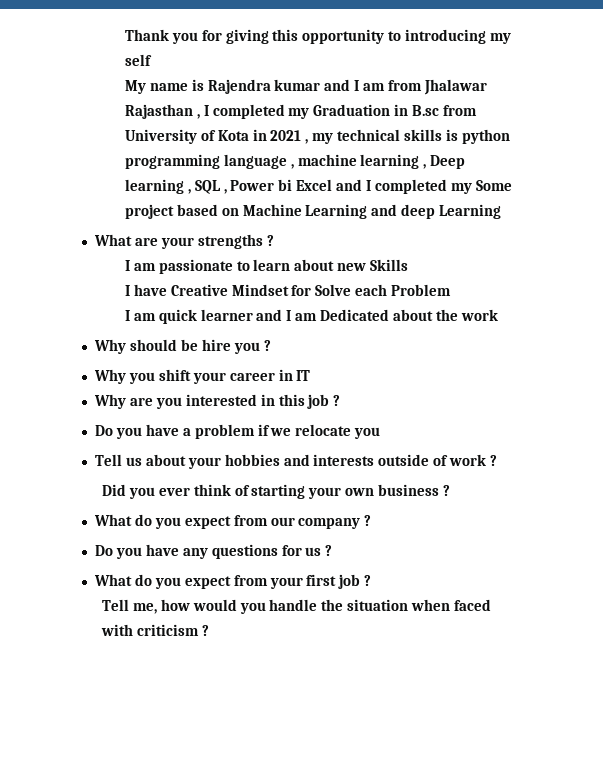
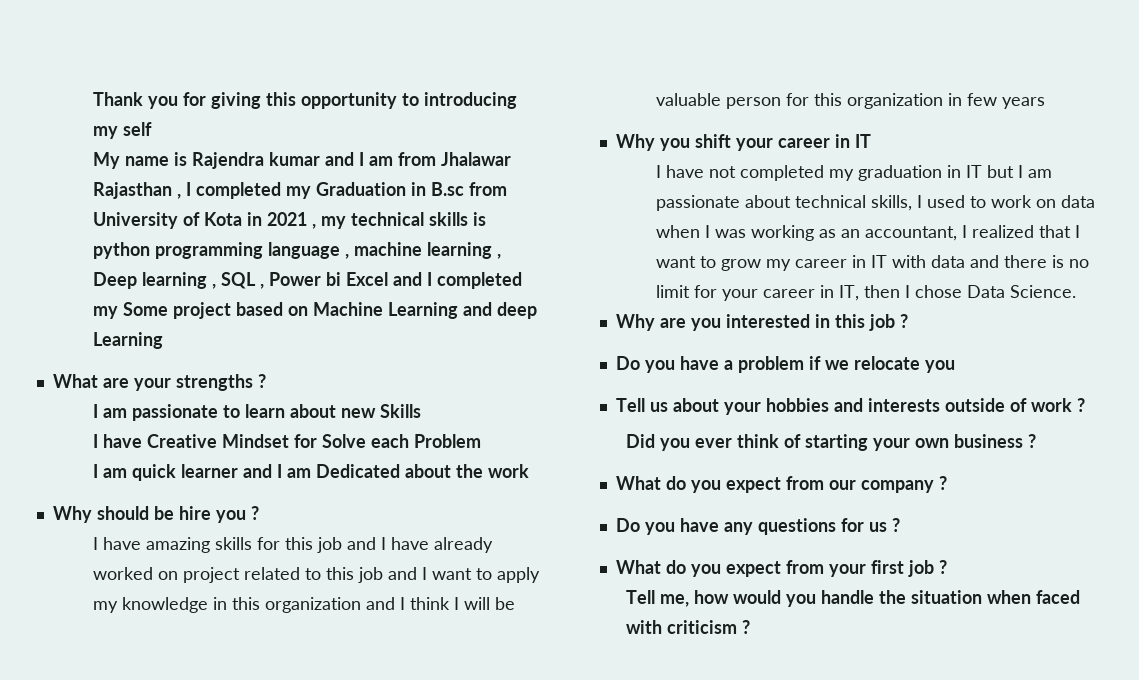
(271, 345) none -> [93,537,494,553] [93,567,541,583] [93,597,516,613] [656,93,1046,109] // I have amazing skills for this job and I have already worked on project related to this job and I want to apply my knowledge in this organization and I think I will be valuable person for this organization in few years
(311, 375) none -> [656,165,1053,181] [656,195,1096,211] [656,225,1081,241] [656,255,1090,271] [656,285,1077,301] // I have not completed my graduation in IT but I am passionate about technical skills, I used to work on data when I was working as an accountant, I realized that I want to grow my career in IT with data and there is no limit for your career in IT, then I chose Data Science.

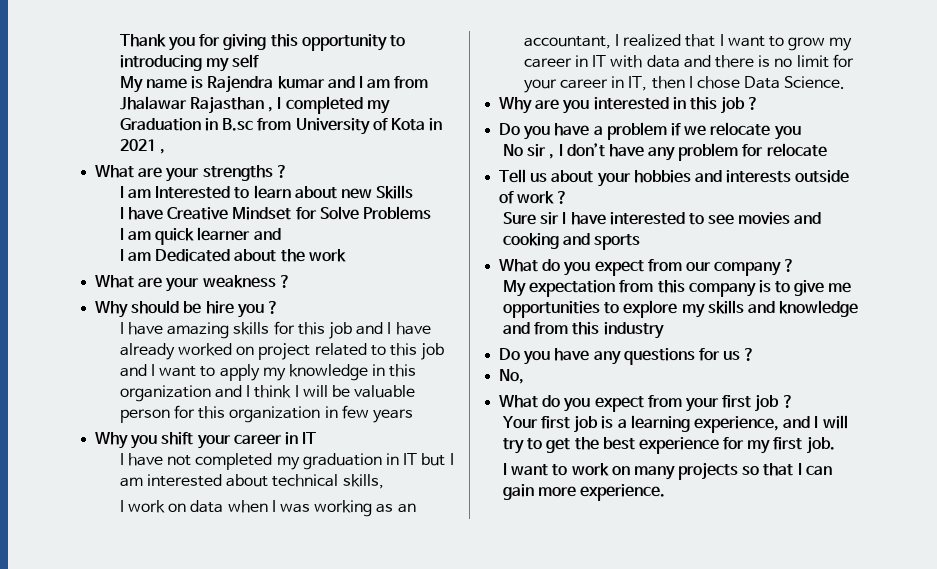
[321,212,487,229] [93,242,502,259] [93,272,523,289] [93,302,538,319] [93,332,164,349] my technical skills is python programming language , machine learning , Deep learning , SQL , Power bi Excel and I completed my Some project based on Machine Learning and deep Learning -> (166, 151) none
[132,404,219,421] passionate -> [155,186,231,199] Interested
[371,434,482,448] each Problem -> [363,206,432,220] Problems
(273, 471) none -> (281, 234) //
(530, 471) none -> [95,275,291,292] // What are your weakness ?
[656,195,741,211] passionate -> [147,474,223,487] interested
[917,195,987,208] I used to -> [119,500,124,512] // I
(955, 366) none -> [502,143,827,161] // No sir , I don’t have any problem for relocate
[626,434,1037,451] Did you ever think of starting your own business ? -> [502,212,822,225] [502,233,641,250] Sure sir I have interested to see movies and cooking and sports
(947, 483) none -> [502,280,852,297] [502,300,859,318] [502,322,664,339] // My expectation from this company is to give me opportunities to explore my skills and knowledge and from this industry
(900, 525) none -> [499,369,525,384] // No,
[626,590,1081,607] [626,620,751,634] Tell me, how would you handle the situation when faced with criticism ? -> [501,415,848,433] [502,436,835,454] [502,462,832,480] [502,484,666,501] Your first job is a learning experience, and I will try to get the best experience for my first job. // I want to work on many projects so that I can gain more experience.

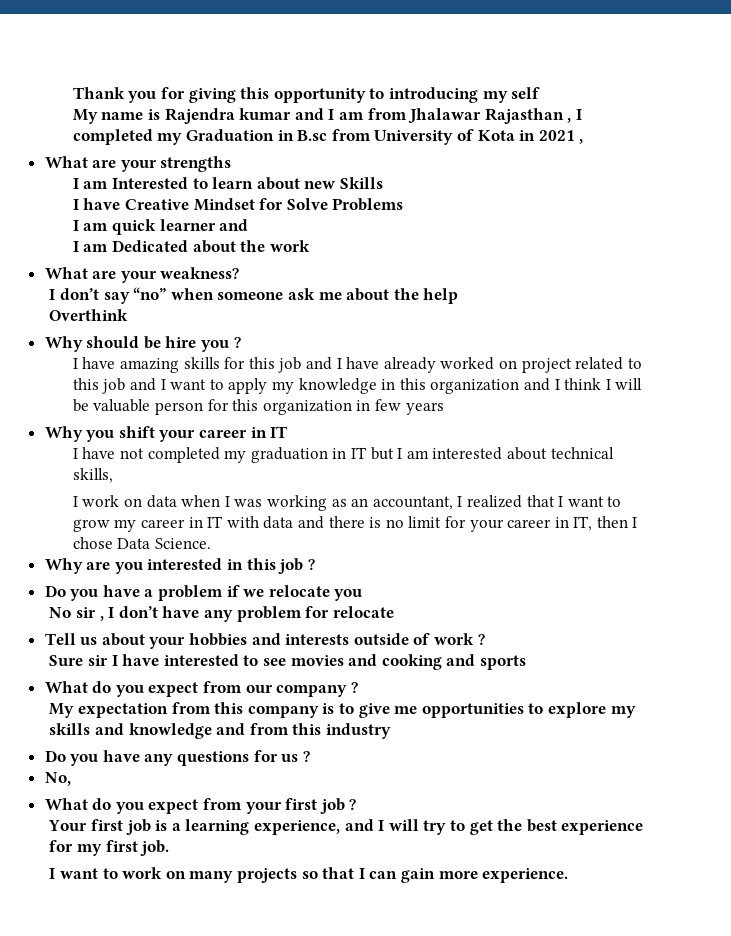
[276,165,288,178] ? -> (232, 164) none
[202,275,291,288] weakness ? -> [160,267,240,279] [49,287,459,304] [49,309,129,321] weakness? // I don’t say “no” when someone ask me about the help // Overthink

